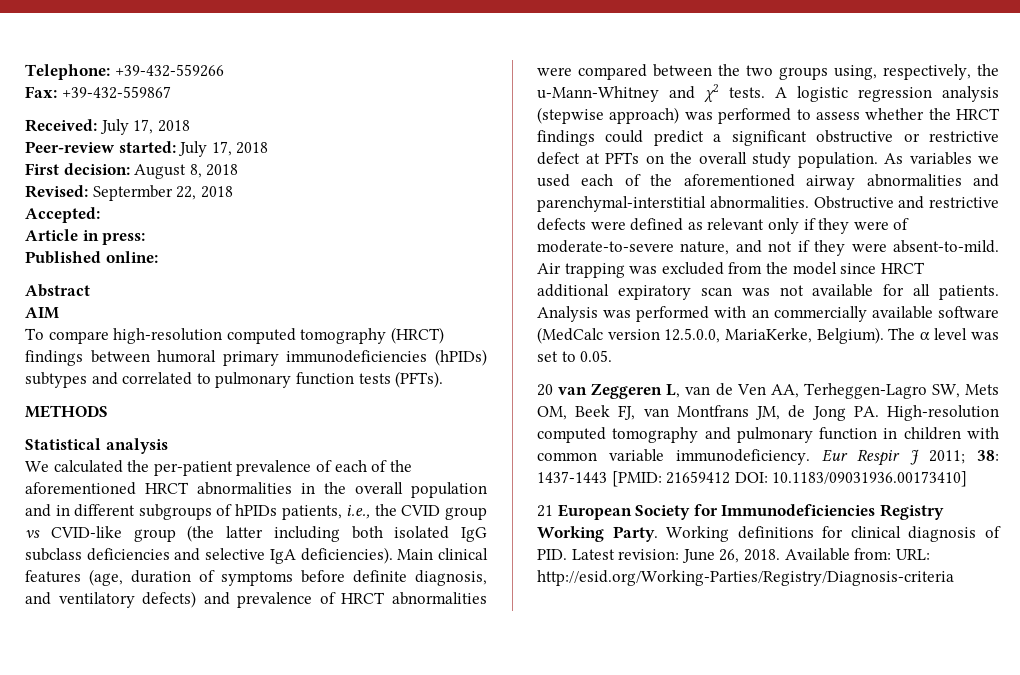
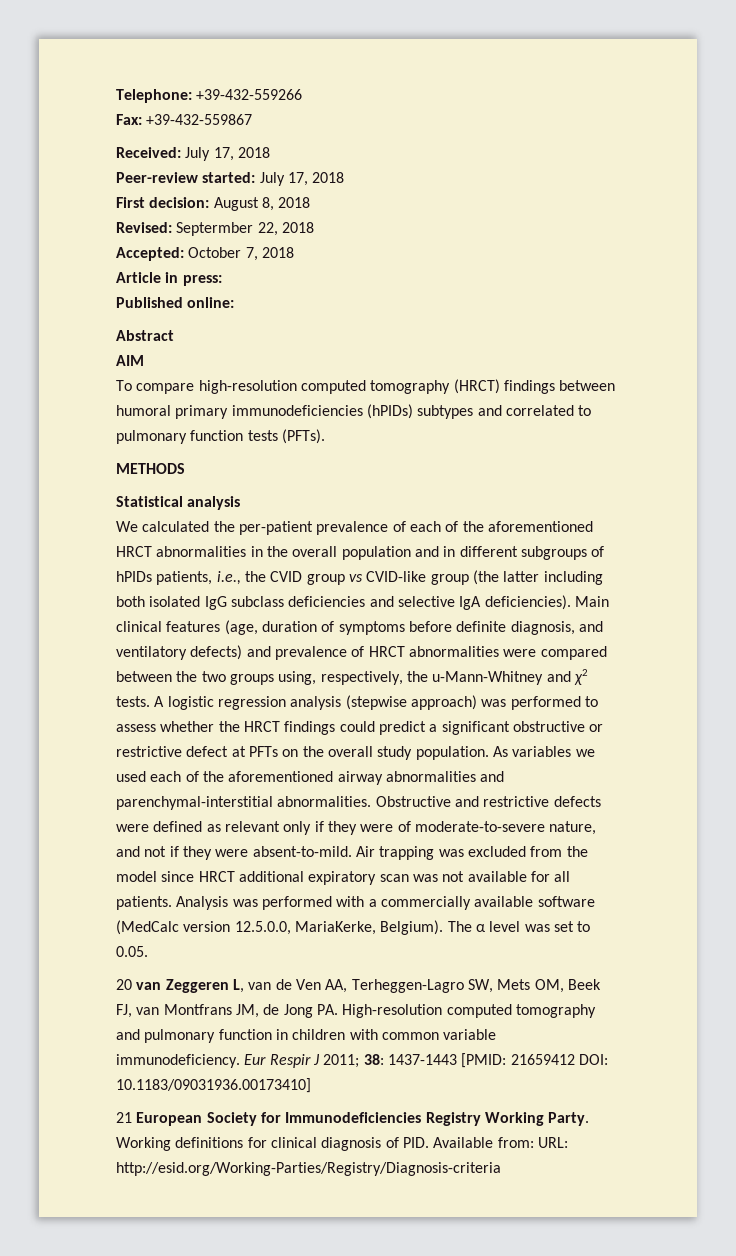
(100, 215) none -> [188,247,294,261] October 7, 2018
[751,309,769,318] an -> [368,899,377,907] a
[571,549,780,563] Latest revision: June 26, 2018. -> (429, 1142) none

